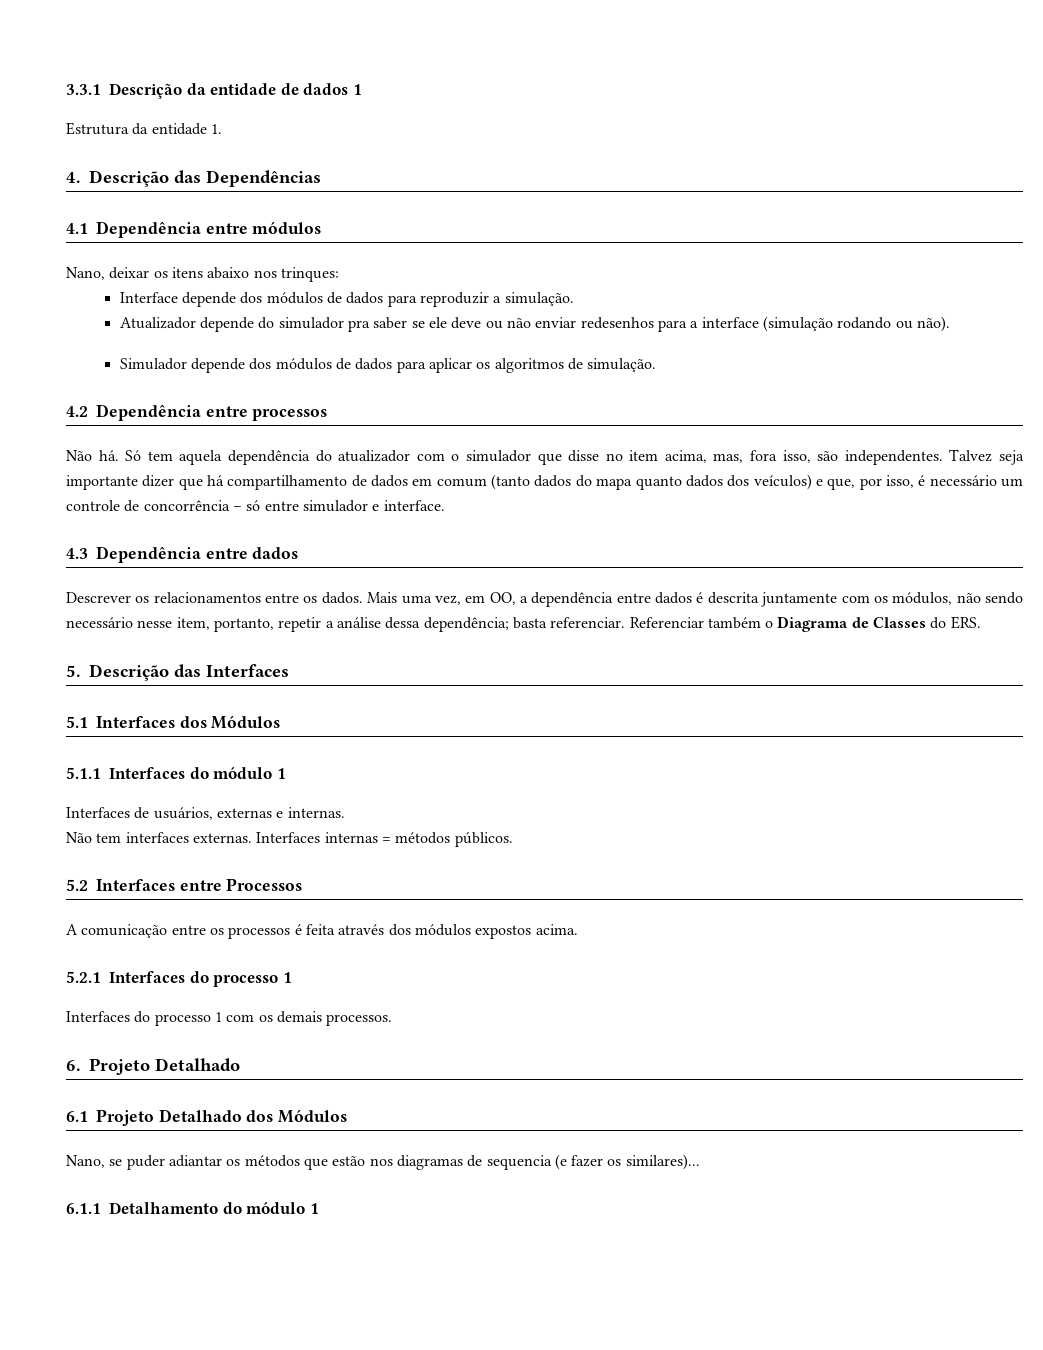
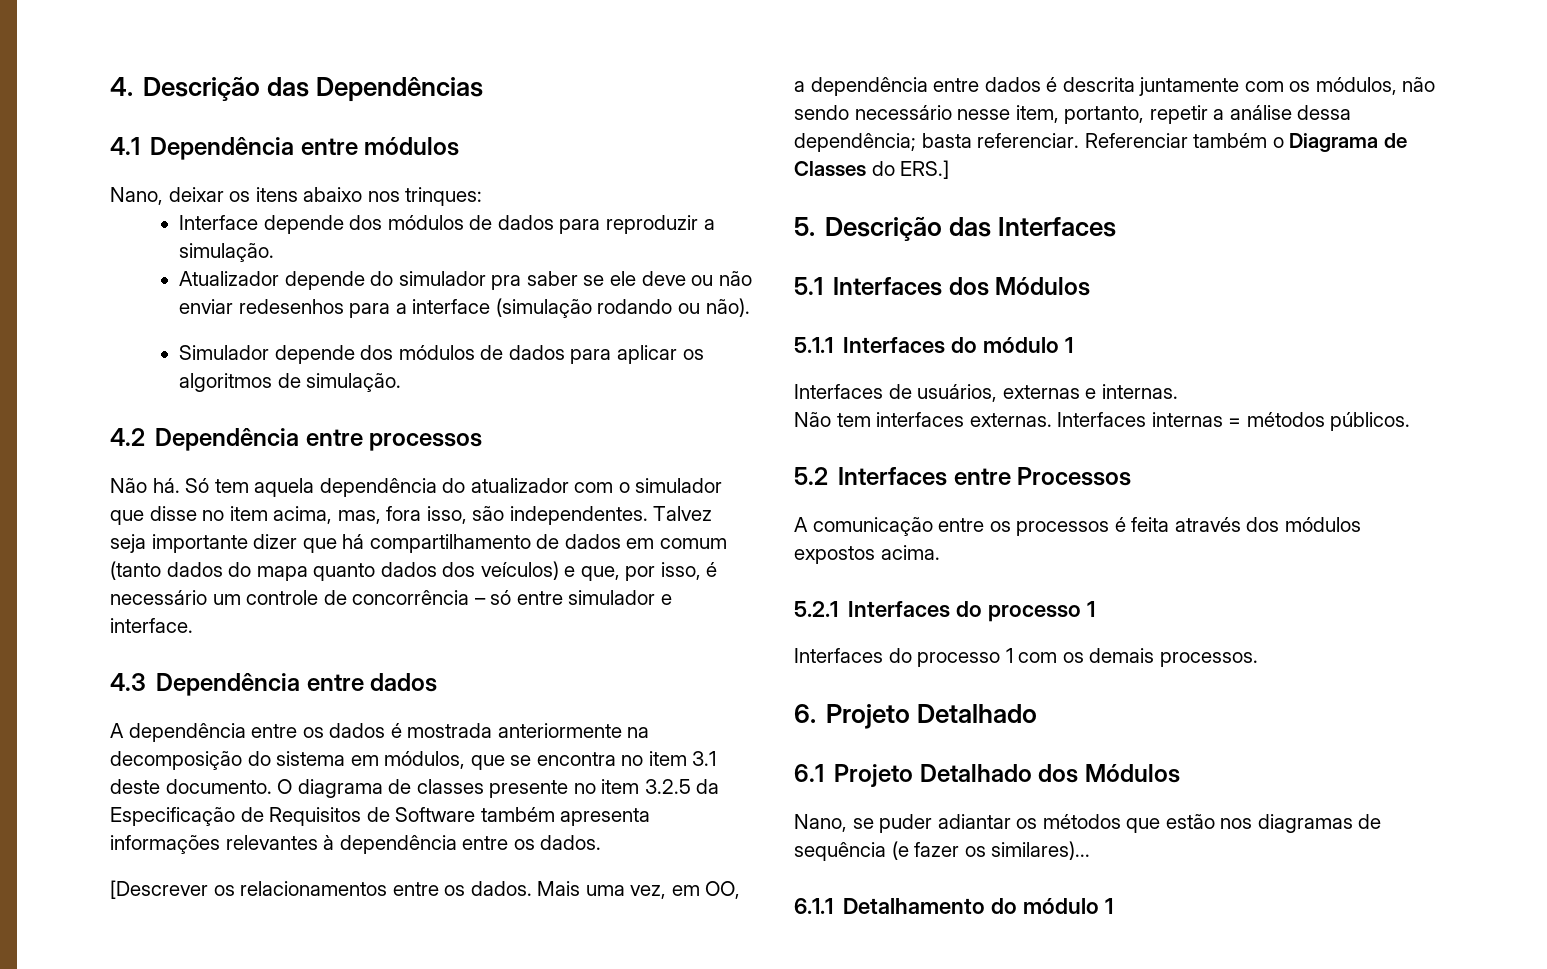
[66,83,362,99] [66,122,222,135] 3.3.1 Descrição da entidade de dados 1 // Estrutura da entidade 1. // -> (110, 86) none
[66,592,131,603] Descrever -> [110,723,650,742] [110,751,717,770] [110,779,720,798] [110,807,651,826] [110,835,602,854] [110,880,208,899] A dependência entre os dados é mostrada anteriormente na decomposição do sistema em módulos, que se encontra no item 3.1 deste documento. O diagrama de classes presente no item 3.2.5 da Especificação de Requisitos de Software também apresenta informações relevantes à dependência entre os dados. // [Descrever
[950,616,981,629] ERS. -> [900,160,950,179] ERS.]
[486,1155,552,1170] sequencia -> [794,842,886,861] sequência

